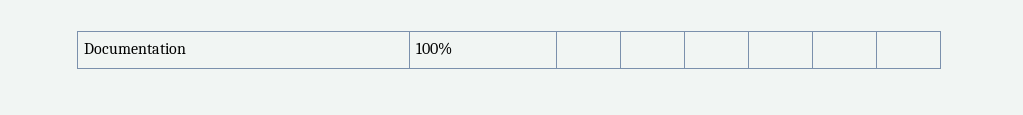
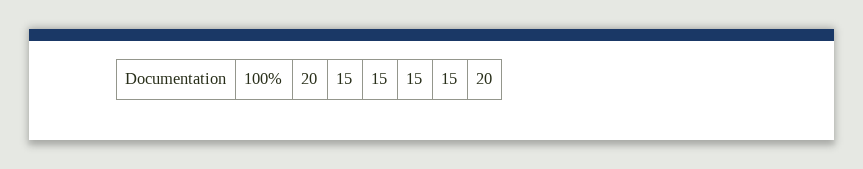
(453, 48) | | | | | -> [300,73,317,84] [335,73,352,84] [370,73,387,84] [405,73,422,84] [440,73,457,84] [475,73,492,84] 20 | 15 | 15 | 15 | 15 | 20

